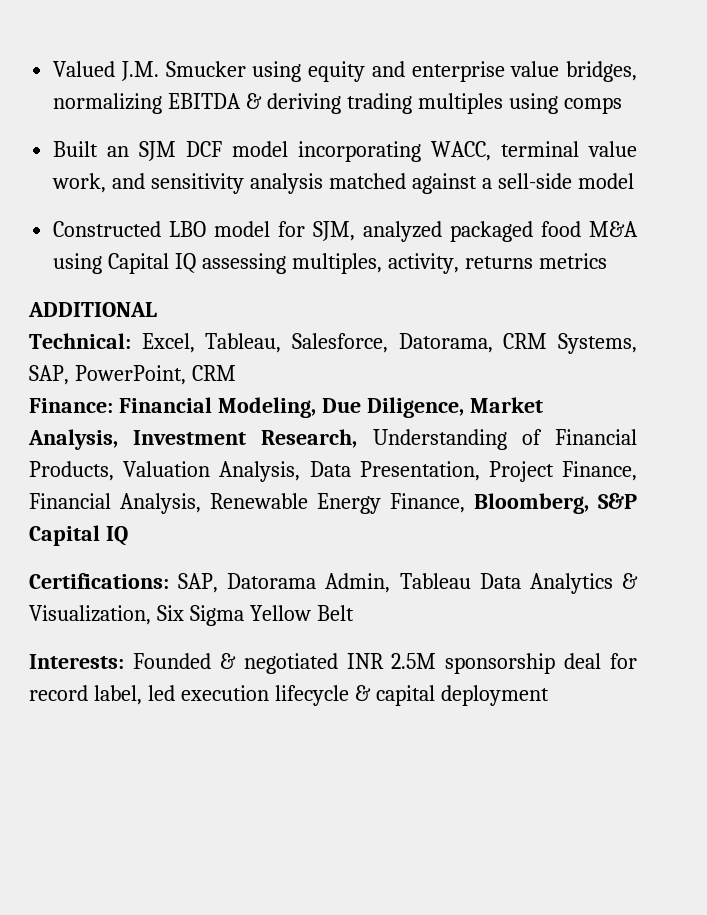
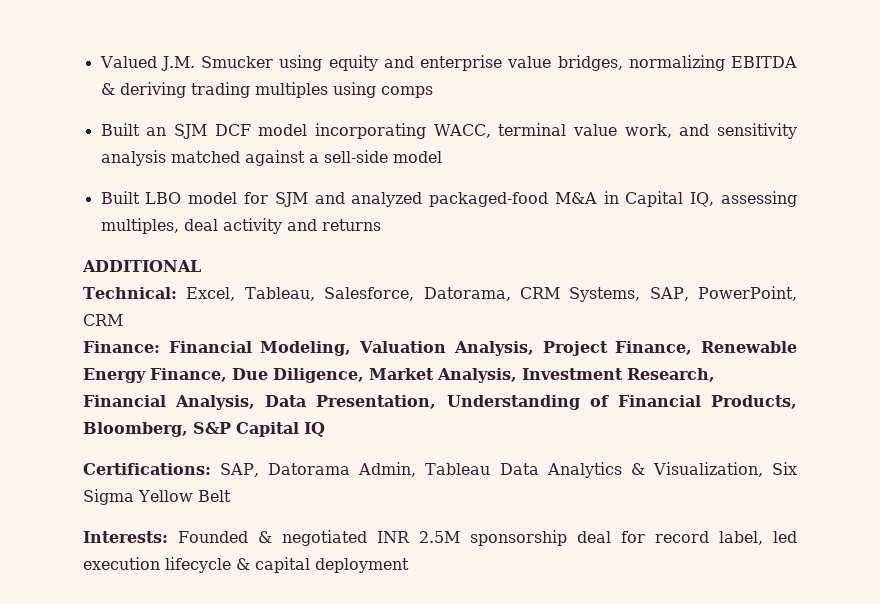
[53,221,162,237] Constructed -> [100,191,140,204] Built
[313,221,639,242] [53,253,459,274] SJM, analyzed packaged food M&A using Capital IQ assessing multiples, activity, -> [274,191,797,207] [100,218,317,234] SJM and analyzed packaged-food M&A in Capital IQ, assessing multiples, deal activity and
[538,253,607,269] metrics -> (381, 225) none
(316, 407) none -> [359,341,797,356] [83,368,227,383] Valuation Analysis, Project Finance, Renewable Energy Finance,
[372,429,637,450] [29,461,638,482] [29,493,465,514] Understanding of Financial Products, Valuation Analysis, Data Presentation, Project Finance, Financial Analysis, Renewable Energy Finance, -> [83,395,797,410] Financial Analysis, Data Presentation, Understanding of Financial Products,

